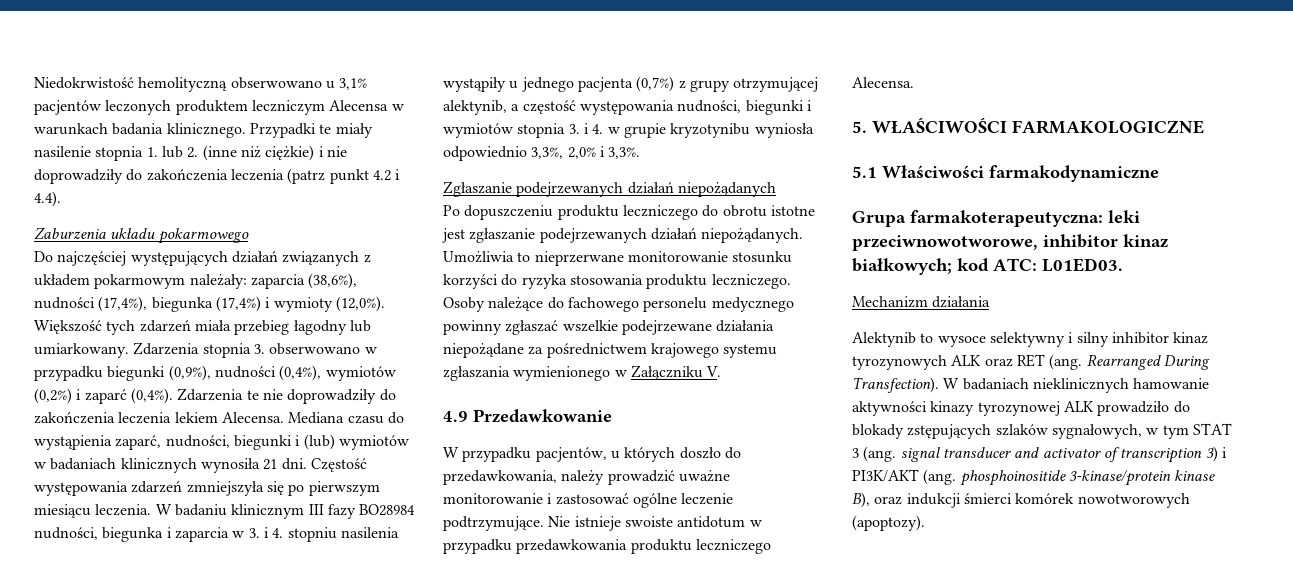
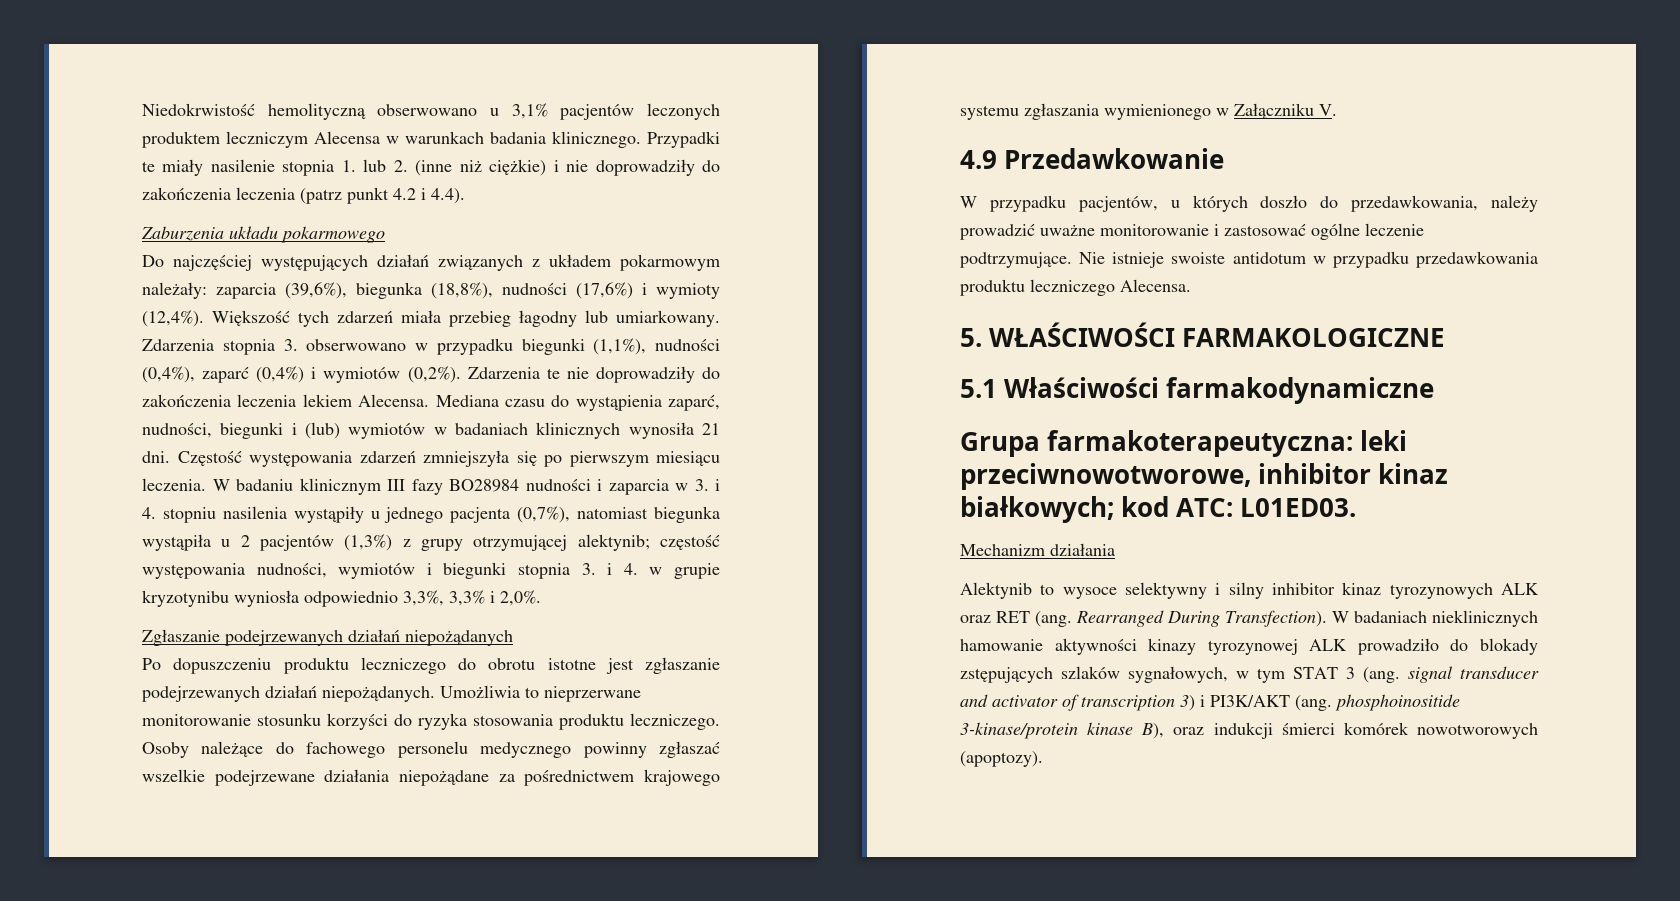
[308,273,358,289] [34,296,261,312] (38,6%), nudności (17,4%), biegunka (17,4%) -> [285,282,633,299] (39,6%), biegunka (18,8%), nudności (17,6%)
[335,296,385,312] (12,0%). -> [142,310,204,327] (12,4%).
[168,365,211,381] (0,9%), -> [593,338,647,355] (1,1%),
[325,366,396,381] [34,388,173,404] wymiotów (0,2%) i zaparć (0,4%). -> [202,366,461,383] zaparć (0,4%) i wymiotów (0,2%).
[34,527,164,542] nudności, biegunka -> [525,479,591,491] nudności
[636,76,675,92] (0,7%) -> [517,506,721,523] [142,534,393,551] (0,7%), natomiast biegunka wystąpiła u 2 pacjentów (1,3%)
[443,100,520,115] alektynib, a -> [577,534,650,551] alektynib;
[745,100,812,115] [443,123,513,138] biegunki i wymiotów -> [338,562,507,579] wymiotów i biegunki
[567,146,641,159] 2,0% i 3,3%. -> [449,590,541,606] 3,3% i 2,0%.

